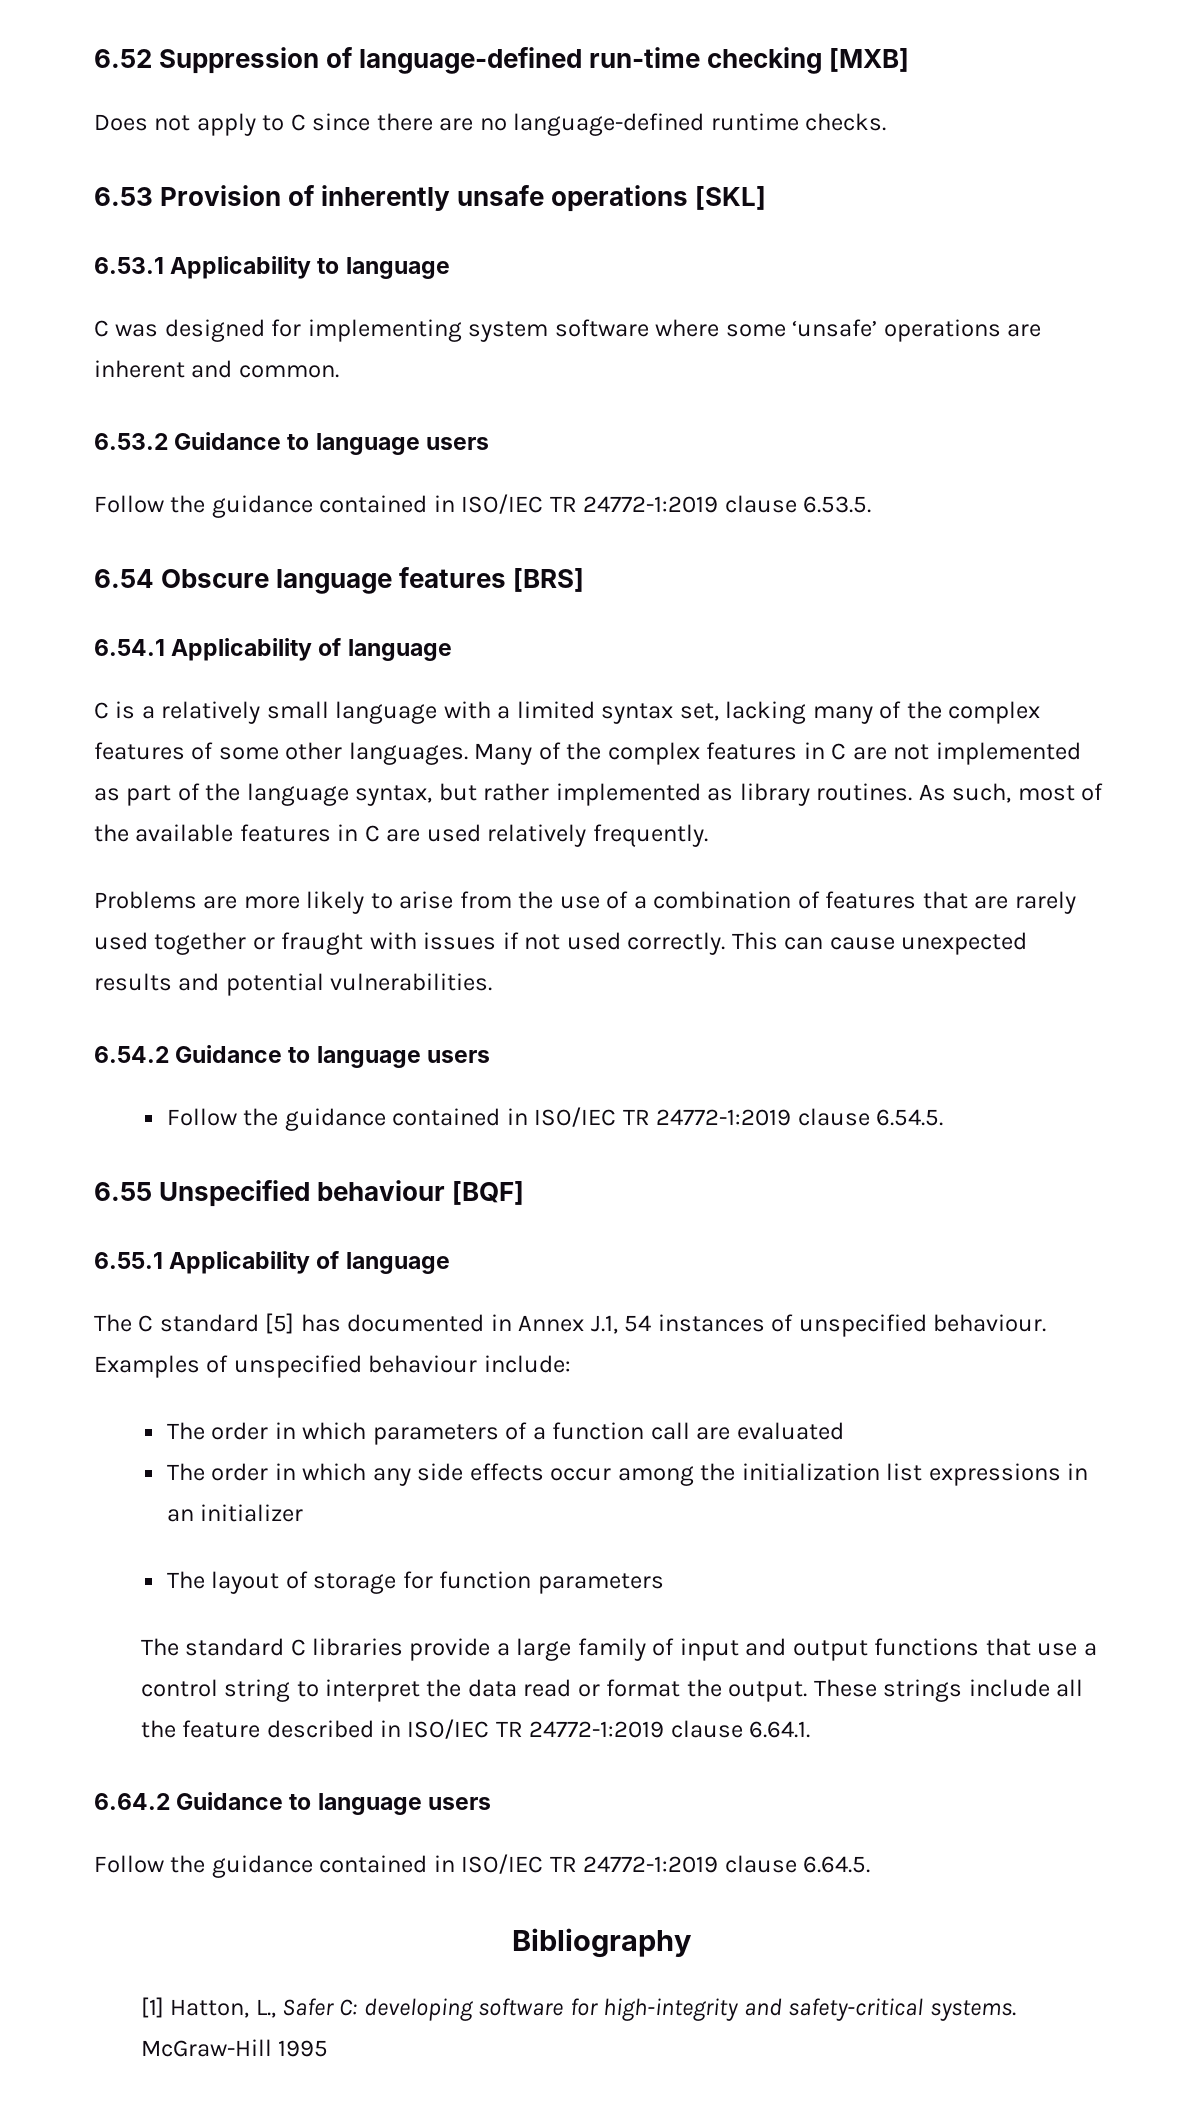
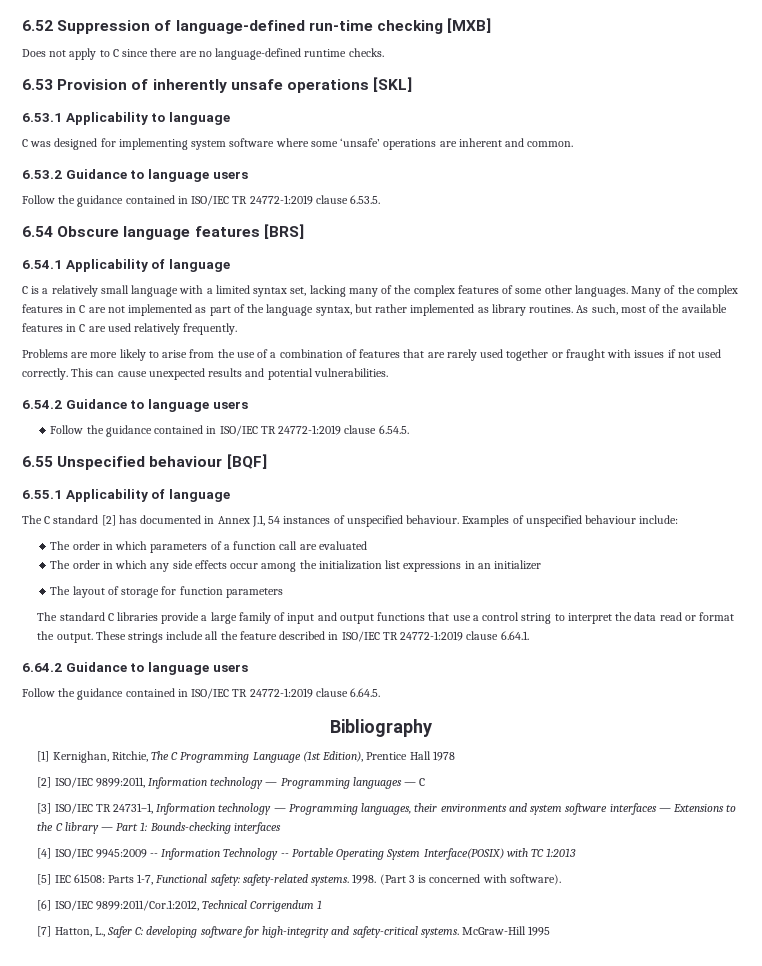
[265,1313,295,1334] [5] -> [101,515,116,526] [2]
(164, 2007) none -> [52,751,455,763] [37,777,426,789] [37,803,737,815] [37,822,281,834] [37,848,577,860] [37,874,561,886] [37,900,323,912] [37,926,52,937] Kernighan, Ritchie, The C Programming Language (1st Edition), Prentice Hall 1978 // [2] ISO/IEC 9899:2011, Information technology — Programming languages — C // [3] ISO/IEC TR 24731–1, Information technology — Programming languages, their environments and system software interfaces — Extensions to the C library — Part 1: Bounds-checking interfaces // [4] ISO/IEC 9945:2009 -- Information Technology -- Portable Operating System Interface(POSIX) with TC 1:2013 // [5] IEC 61508: Parts 1-7, Functional safety: safety-related systems. 1998. (Part 3 is concerned with software). // [6] ISO/IEC 9899:2011/Cor.1:2012, Technical Corrigendum 1 // [7]

